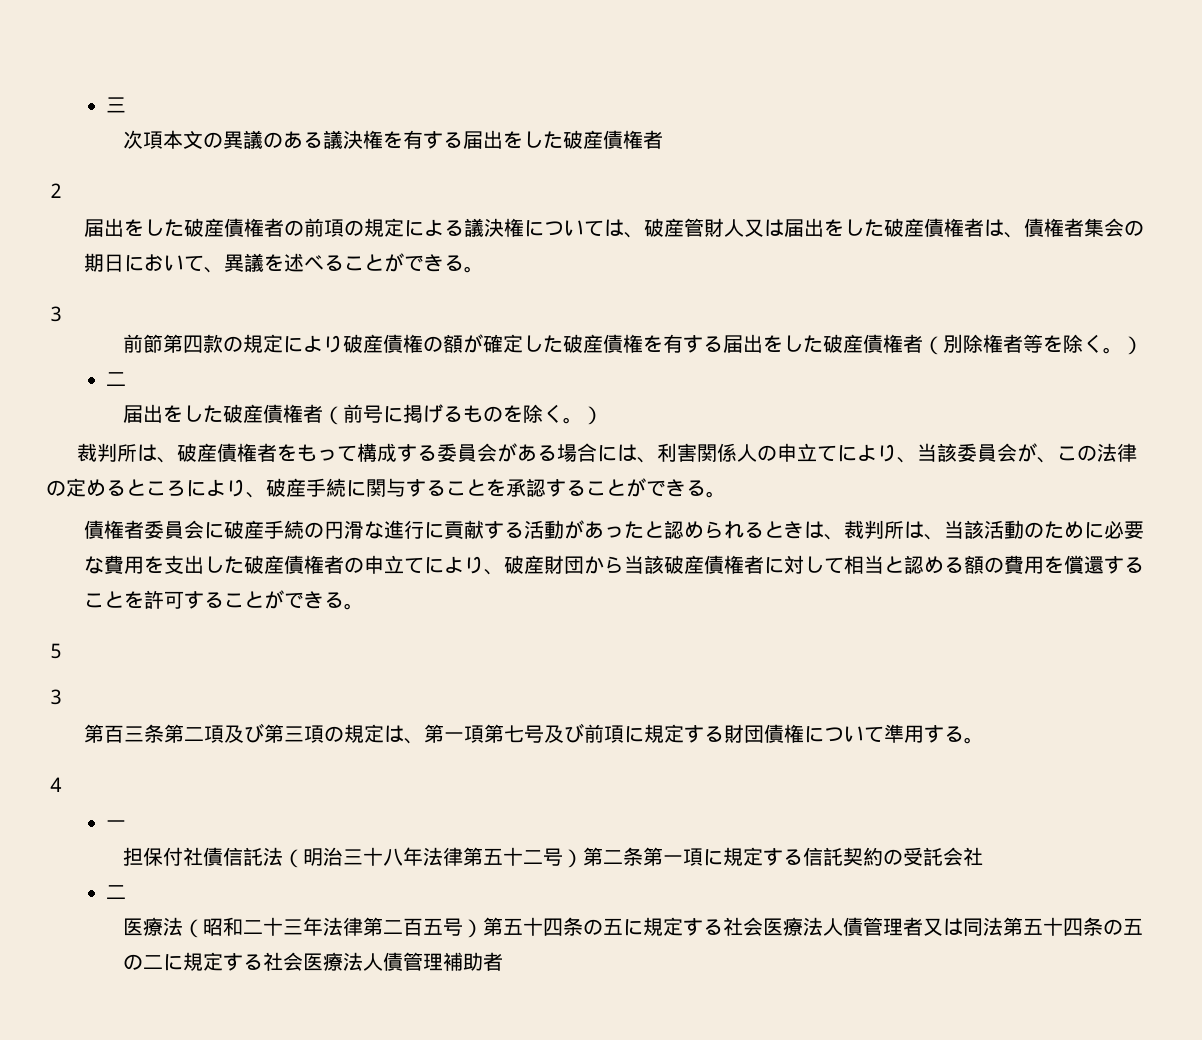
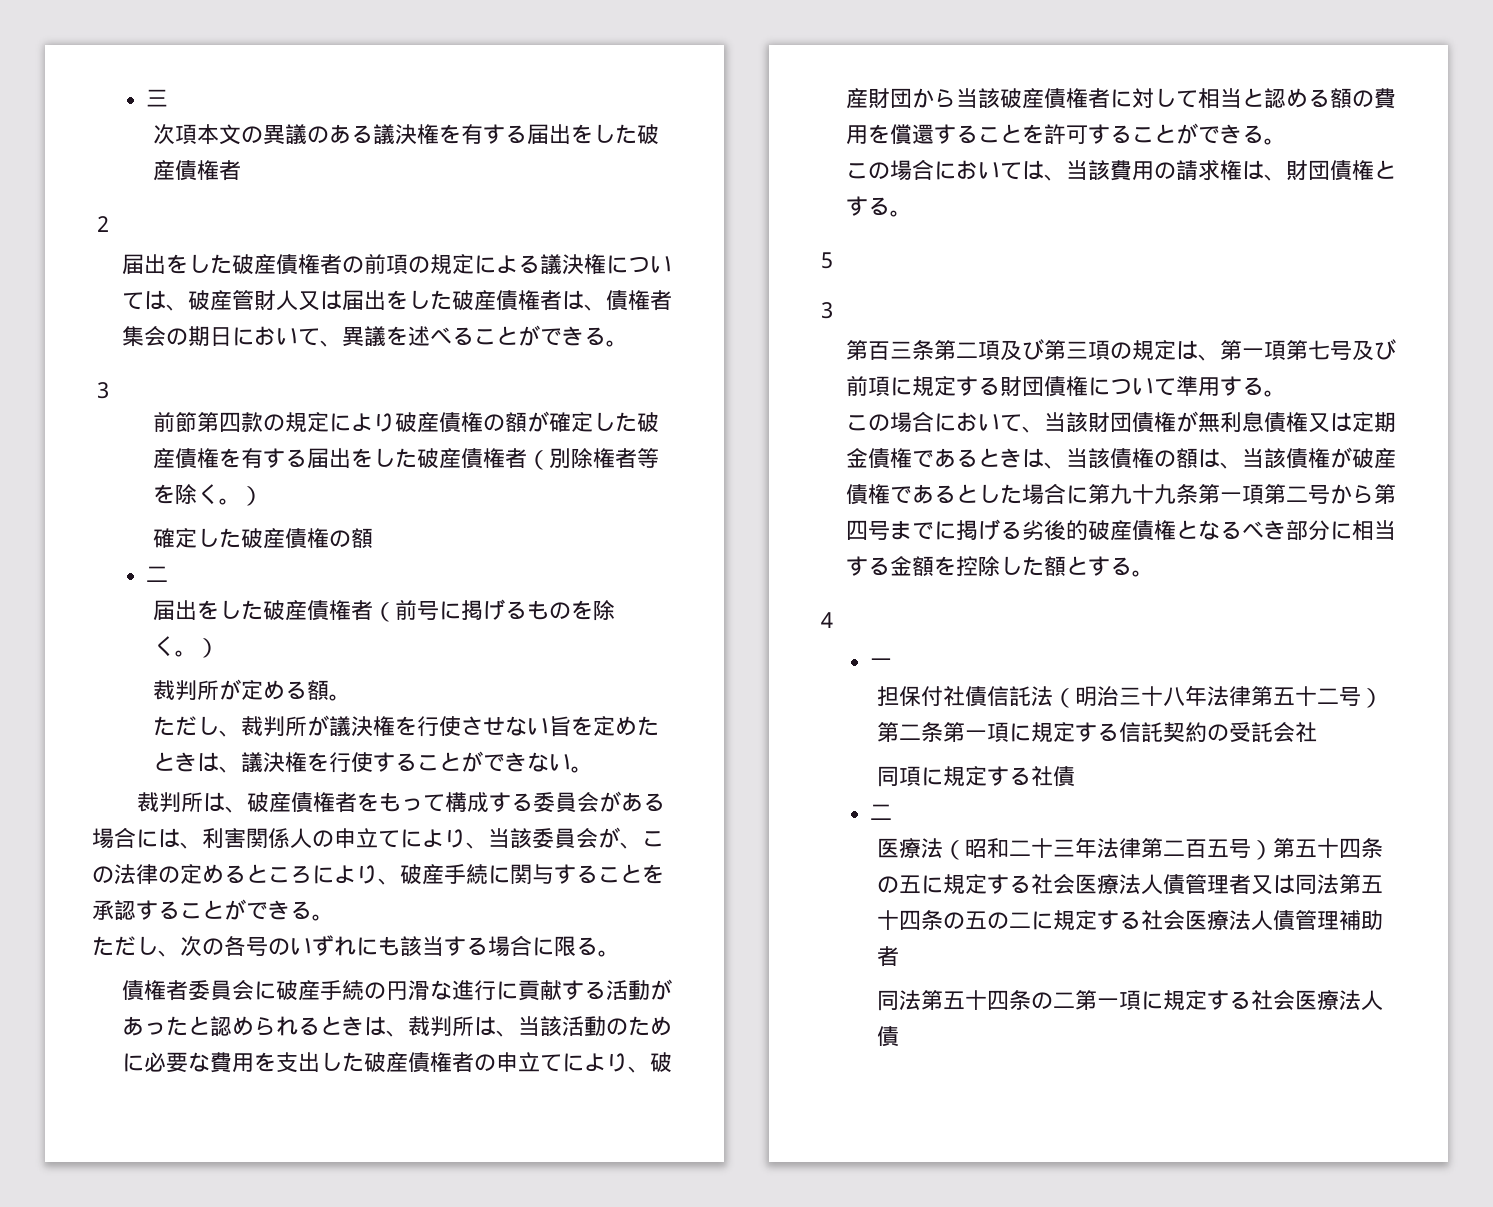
(1143, 345) none -> [152,527,373,549] // 確定した破産債権の額
(603, 415) none -> [152,679,351,701] [152,715,659,737] [152,751,593,773] // 裁判所が定める額。 // ただし、裁判所が議決権を行使させない旨を定めたときは、議決権を行使することができない。
(726, 494) none -> [92,935,620,957] // ただし、次の各号のいずれにも該当する場合に限る。
(365, 606) none -> [846,159,1397,181] [846,196,913,217] // この場合においては、当該費用の請求権は、財団債権とする。
(985, 740) none -> [846,411,1397,433] [846,447,1397,469] [846,483,1397,505] [846,519,1397,541] [846,556,1155,577] // この場合において、当該財団債権が無利息債権又は定期金債権であるときは、当該債権の額は、当該債権が破産債権であるとした場合に第九十九条第一項第二号から第四号までに掲げる劣後的破産債権となるべき部分に相当する金額を控除した額とする。
(983, 856) none -> [876,766,1075,787] // 同項に規定する社債
(503, 961) none -> [876,989,1383,1011] [876,1026,899,1047] // 同法第五十四条の二第一項に規定する社会医療法人債

